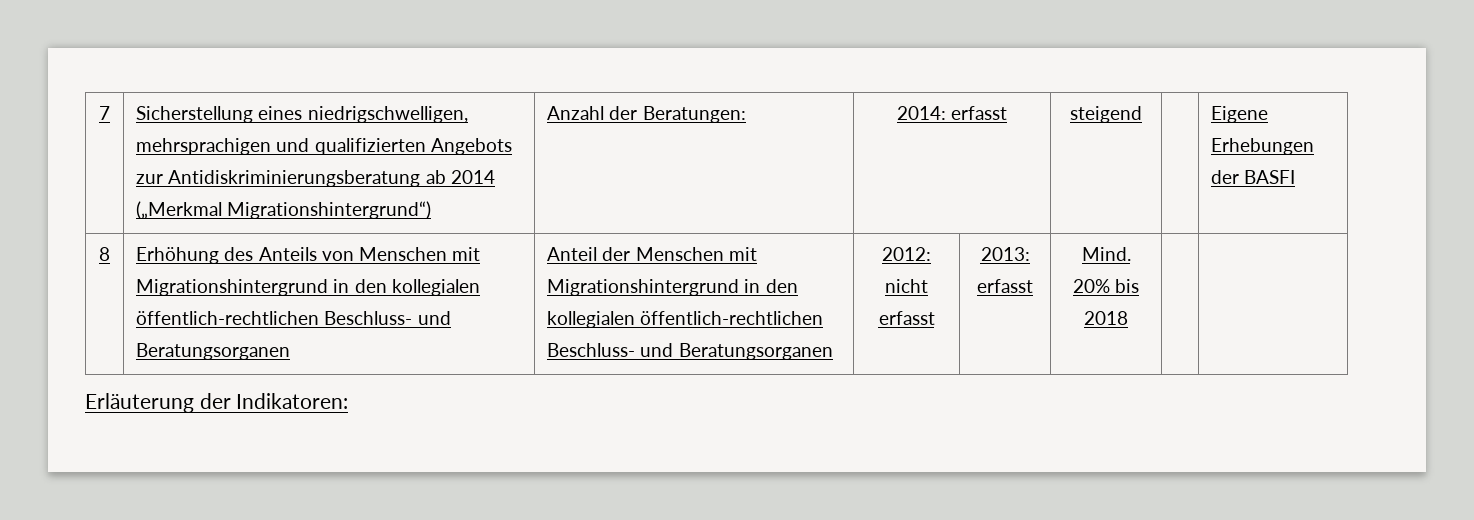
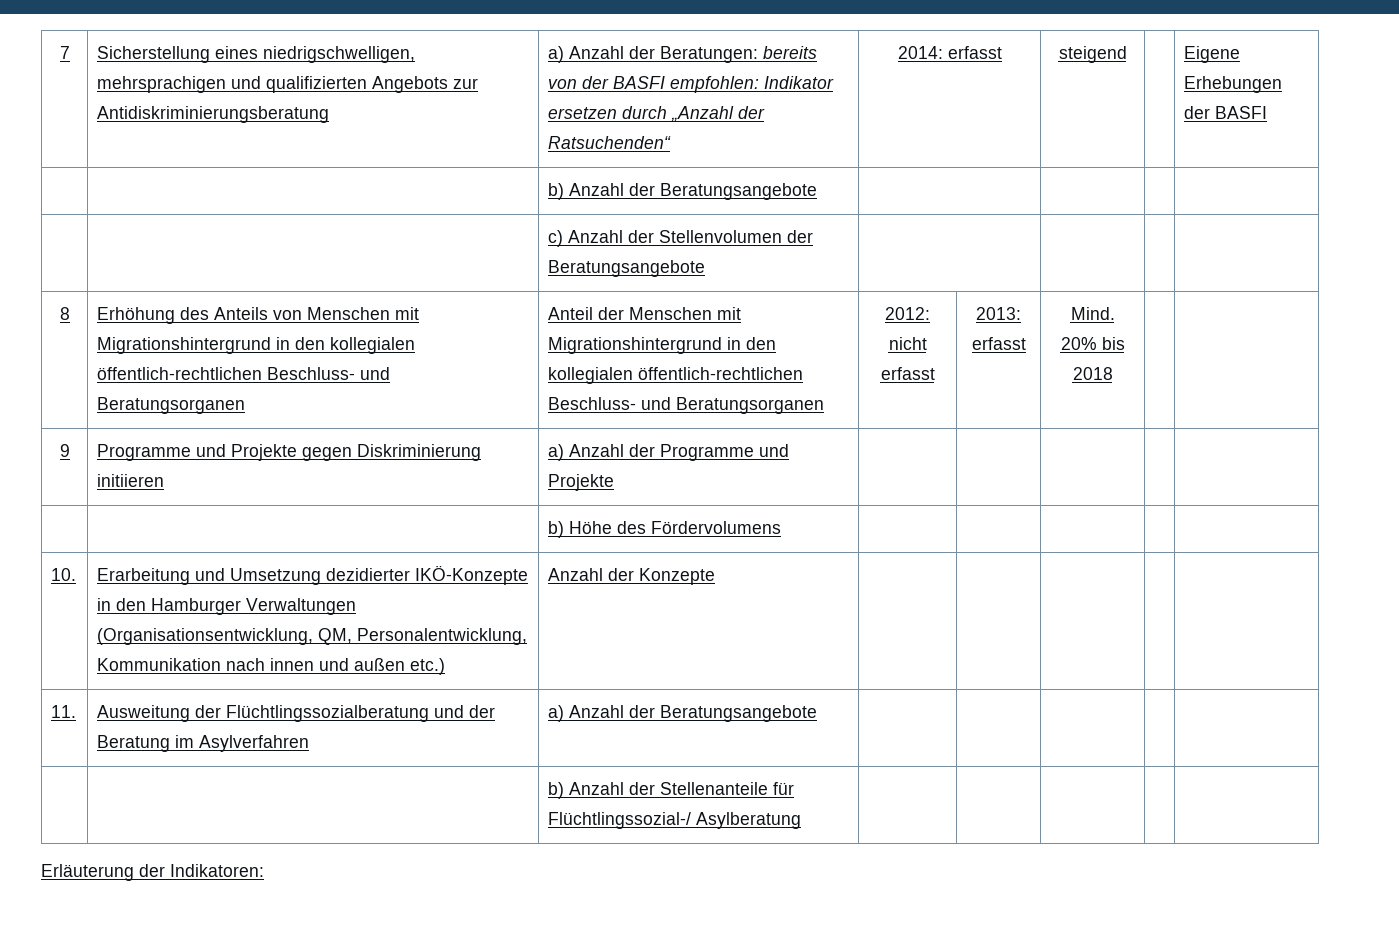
[425,170,495,184] [136,201,432,220] ab 2014 („Merkmal Migrationshintergrund“) | -> [548,46,565,63] | a)
(746, 114) none -> [763,46,818,59] [548,76,835,93] [548,106,766,122] [548,136,672,149] bereits von der BASFI empfohlen: Indikator ersetzen durch „Anzahl der Ratsuchenden“
(1296, 177) none -> [548,183,818,200] [548,230,814,247] [548,260,706,277] // | | b) Anzahl der Beratungsangebote | | | | // | | c) Anzahl der Stellenvolumen der Beratungsangebote | | | |
(1128, 318) none -> [59,444,70,457] [97,444,482,461] [97,474,165,487] [548,444,790,461] [548,474,615,491] [548,521,782,538] [51,568,77,581] [97,565,529,585] [97,598,357,615] [97,628,528,645] [97,658,446,675] [548,568,716,585] [51,705,77,718] [97,705,496,722] [97,735,310,752] [548,705,818,722] [548,782,795,799] [548,812,802,829] // 9 | Programme und Projekte gegen Diskriminierung initiieren | a) Anzahl der Programme und Projekte | | | | | // | | b) Höhe des Fördervolumens | | | | | // 10. | Erarbeitung und Umsetzung dezidierter IKÖ-Konzepte in den Hamburger Verwaltungen (Organisationsentwicklung, QM, Personalentwicklung, Kommunikation nach innen und außen etc.) | Anzahl der Konzepte | | | | | // 11. | Ausweitung der Flüchtlingssozialberatung und der Beratung im Asylverfahren | a) Anzahl der Beratungsangebote | | | | | // | | b) Anzahl der Stellenanteile für Flüchtlingssozial-/ Asylberatung | | | | |

